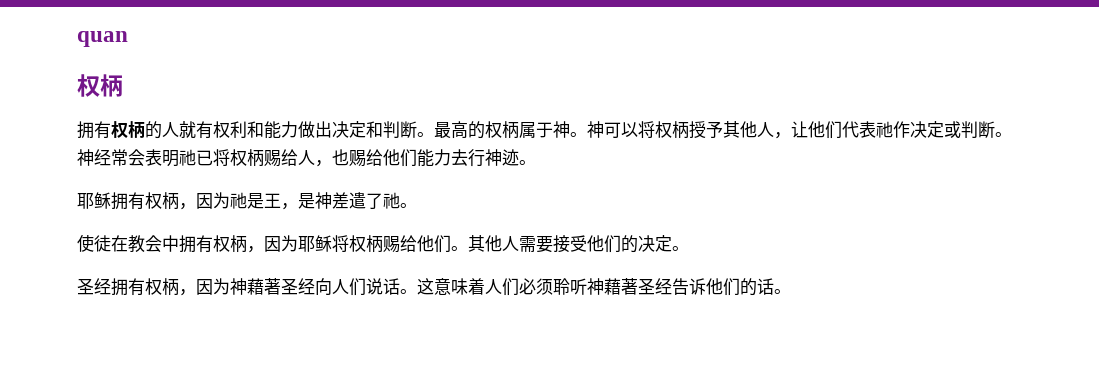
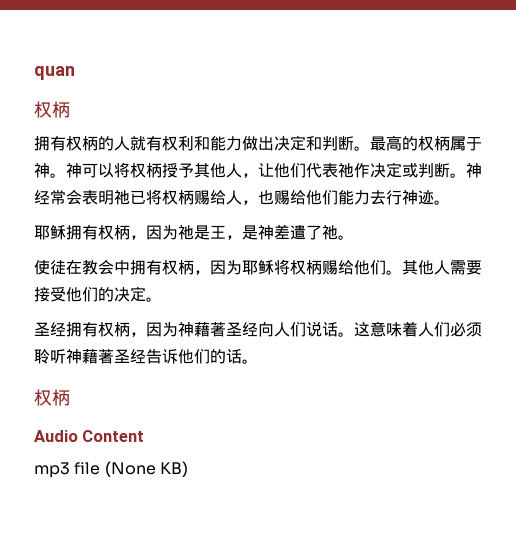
(791, 291) none -> [34,389,70,406] [34,430,145,442] [34,461,188,478] // 权柄 // Audio Content // mp3 file (None KB)

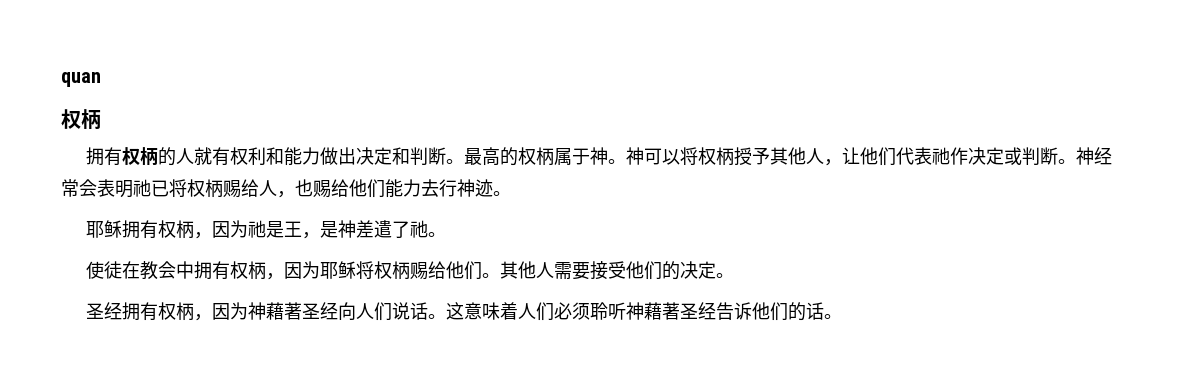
[34,389,70,406] [34,430,145,442] [34,461,188,478] // 权柄 // Audio Content // mp3 file (None KB) -> (842, 316) none

